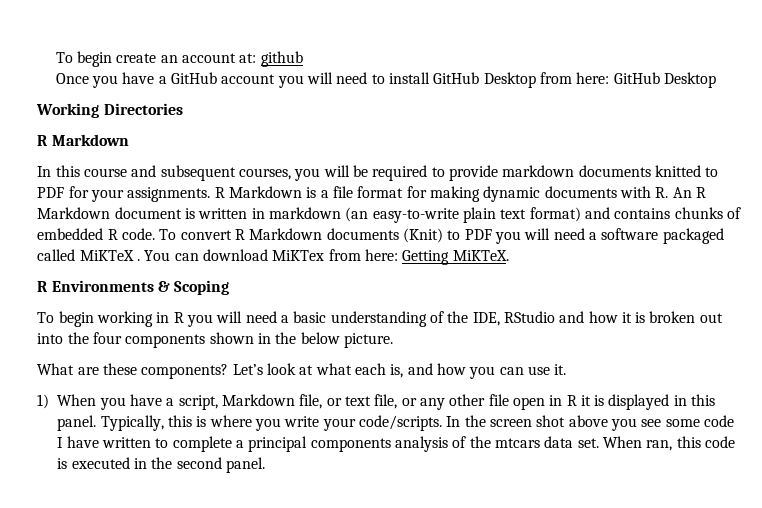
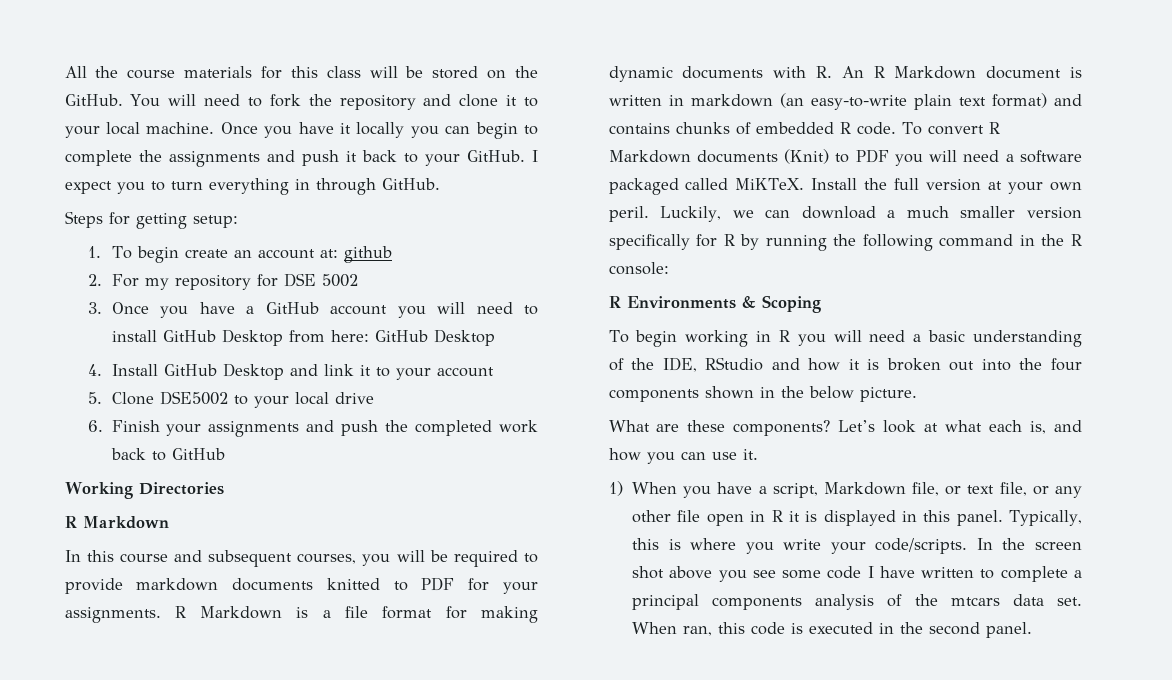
(55, 57) none -> [64,66,538,79] [64,94,538,110] [64,122,539,139] [64,150,538,167] [64,178,440,195] [64,211,238,229] [88,246,102,258] All the course materials for this class will be stored on the GitHub. You will need to fork the repository and clone it to your local machine. Once you have it locally you can begin to complete the assignments and push it back to your GitHub. I expect you to turn everything in through GitHub. // Steps for getting setup: // 1.
(303, 59) none -> [88,273,358,290] [88,302,103,314] 2. For my repository for DSE 5002 // 3.
(716, 80) none -> [88,363,494,380] [88,391,374,408] [88,420,539,437] [110,448,225,461] // 4. Install GitHub Desktop and link it to your account // 5. Clone DSE5002 to your local drive // 6. Finish your assignments and push the completed work back to GitHub
[79,249,509,265] MiKTeX . You can download MiKTex from here: Getting MiKTeX. -> [735,178,1082,194] [608,206,1082,222] [608,234,1082,251] [608,262,669,275] MiKTeX. Install the full version at your own peril. Luckily, we can download a much smaller version specifically for R by running the following command in the R console:

